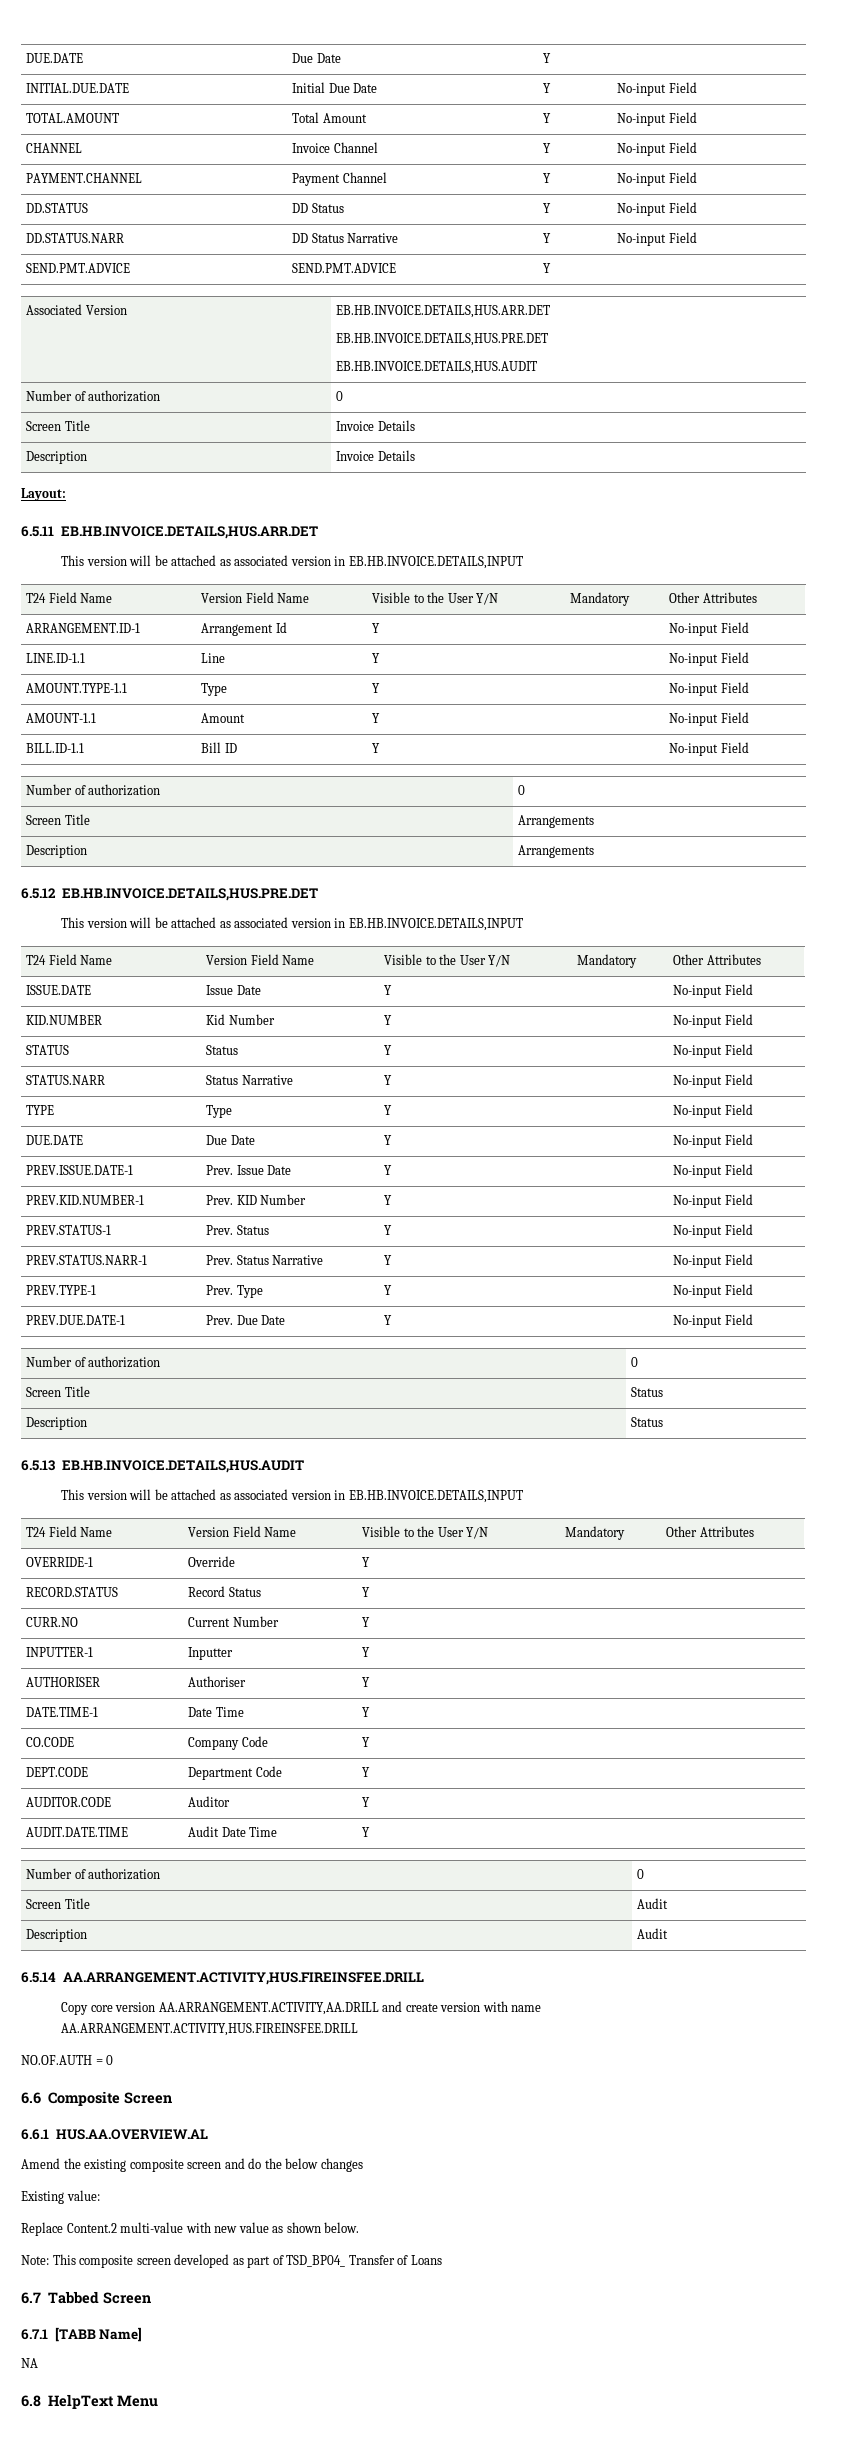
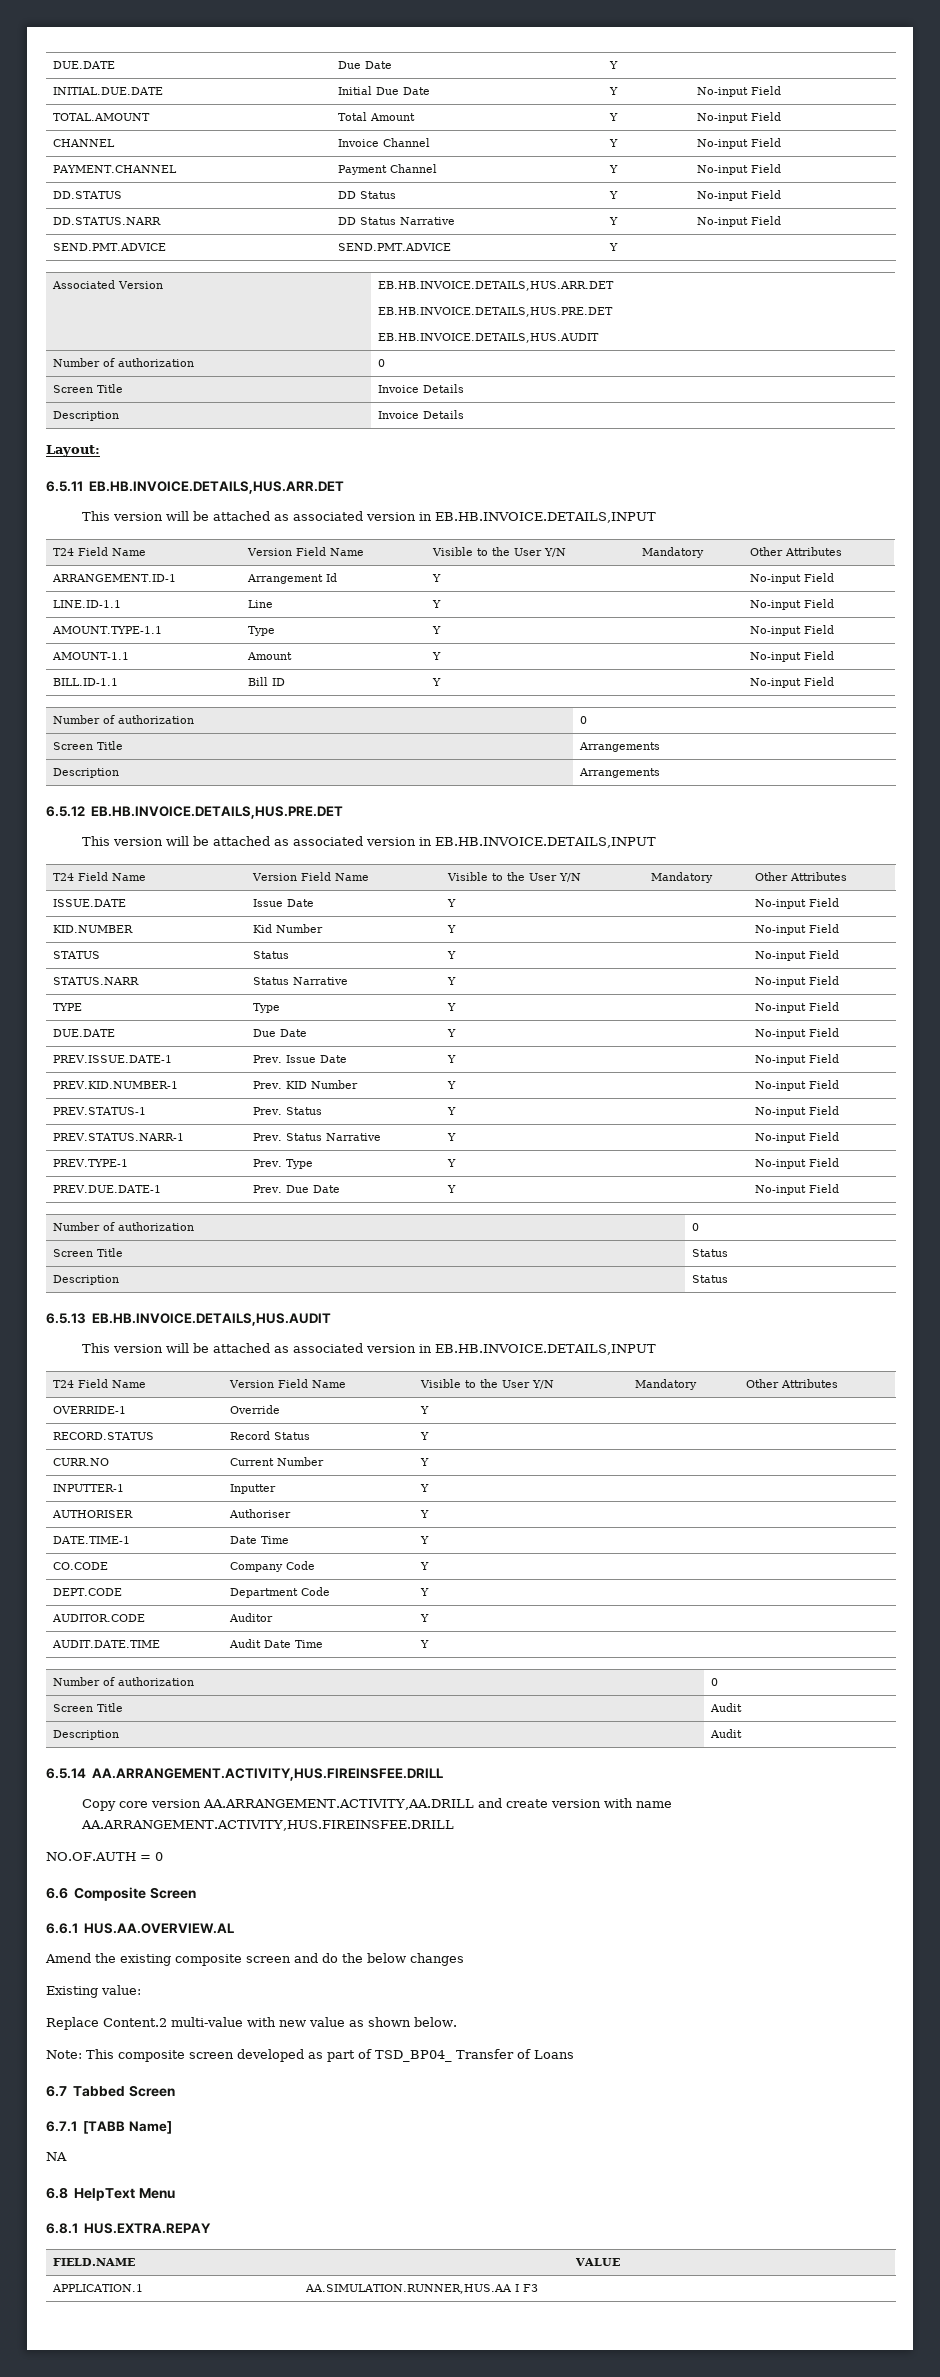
(158, 2401) none -> [46,2223,212,2234] [52,2258,135,2266] [574,2258,620,2266] [51,2284,143,2292] [304,2284,538,2294] // 6.8.1 HUS.EXTRA.REPAY // FIELD.NAME | VALUE // APPLICATION.1 | AA.SIMULATION.RUNNER,HUS.AA I F3

